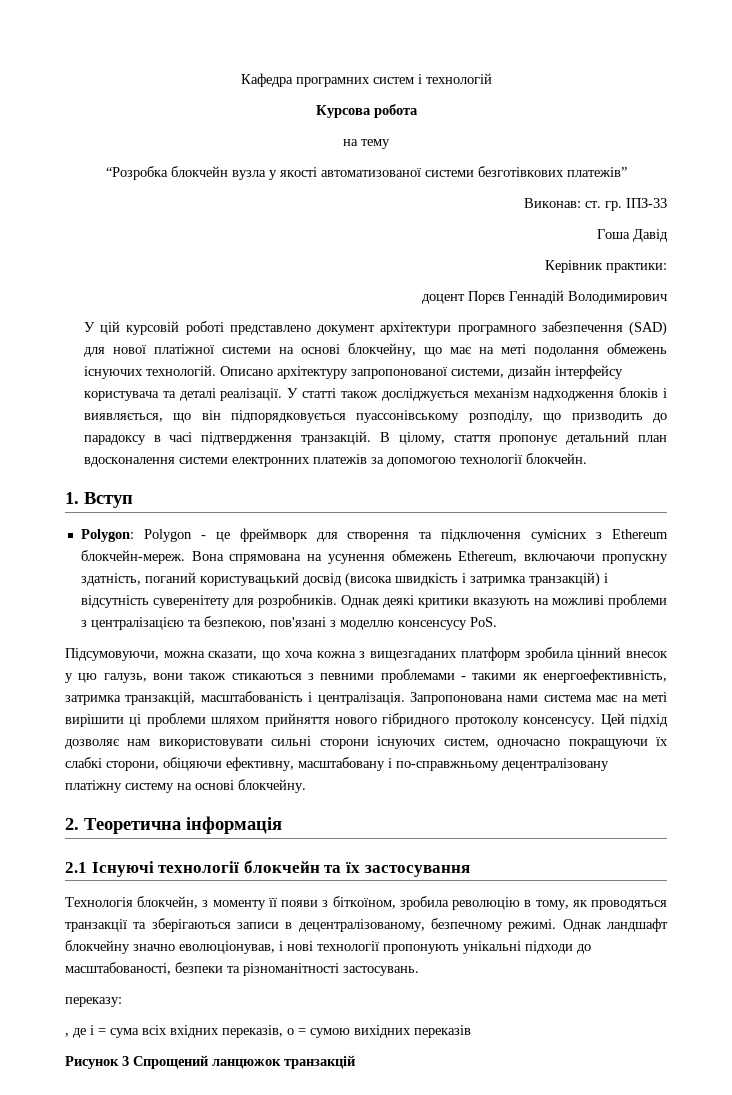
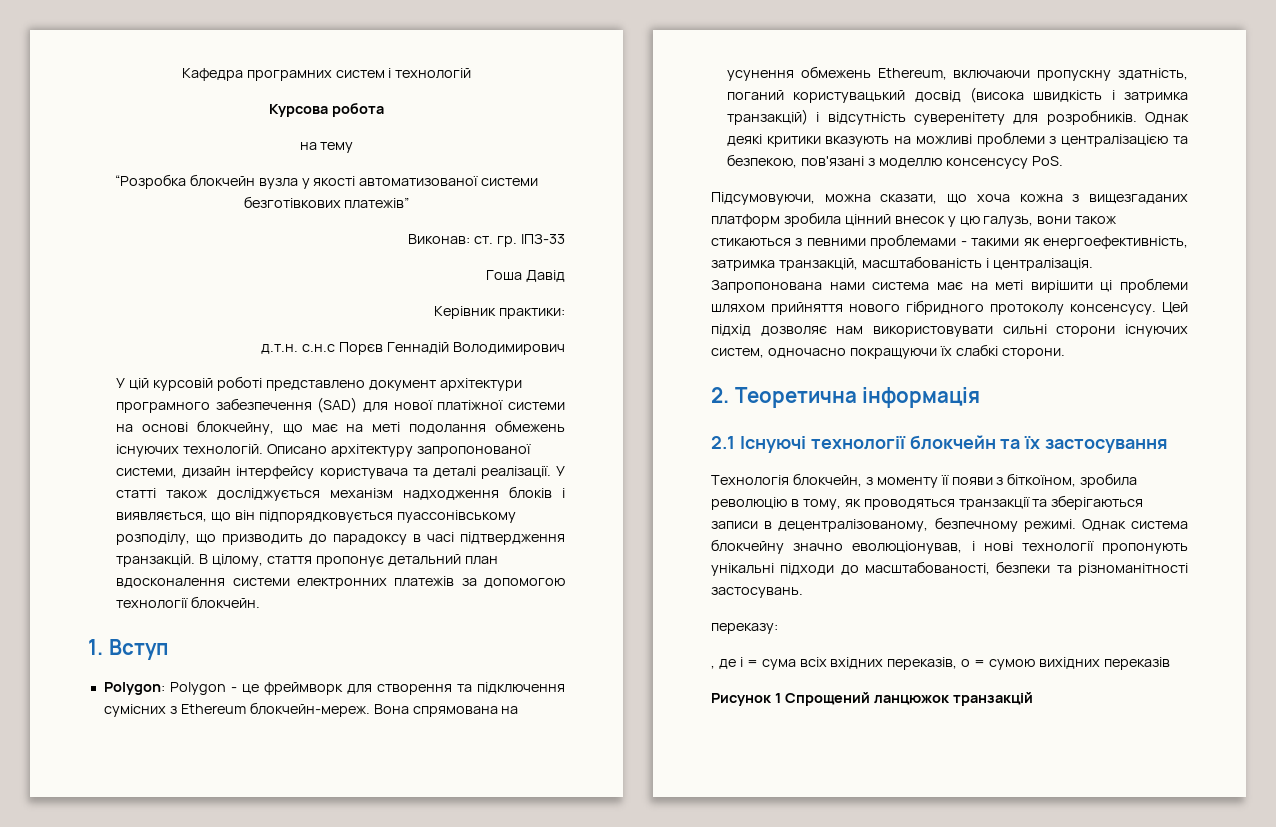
[422,294,465,304] доцент -> [261,344,336,354] д.т.н. с.н.с
[106,757,609,771] [65,779,306,793] сторони, обіцяючи ефективну, масштабовану і по-справжньому децентралізовану платіжну систему на основі блокчейну. -> [1001,348,1065,359] сторони.
[607,918,668,932] ландшафт -> [1131,521,1188,529] система
[122,1056,129,1066] 3 -> [774,693,781,703] 1

